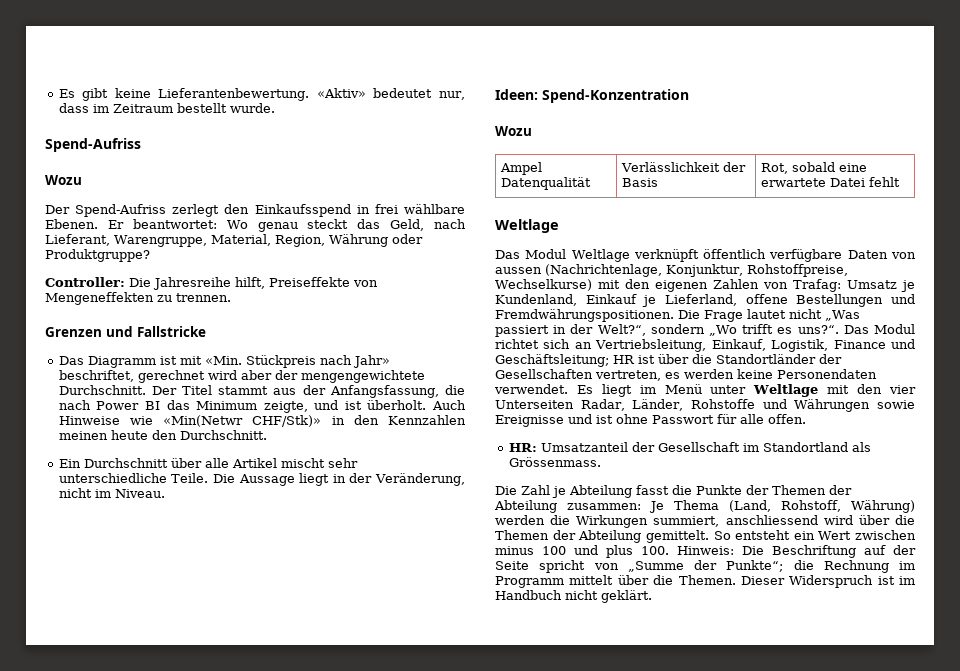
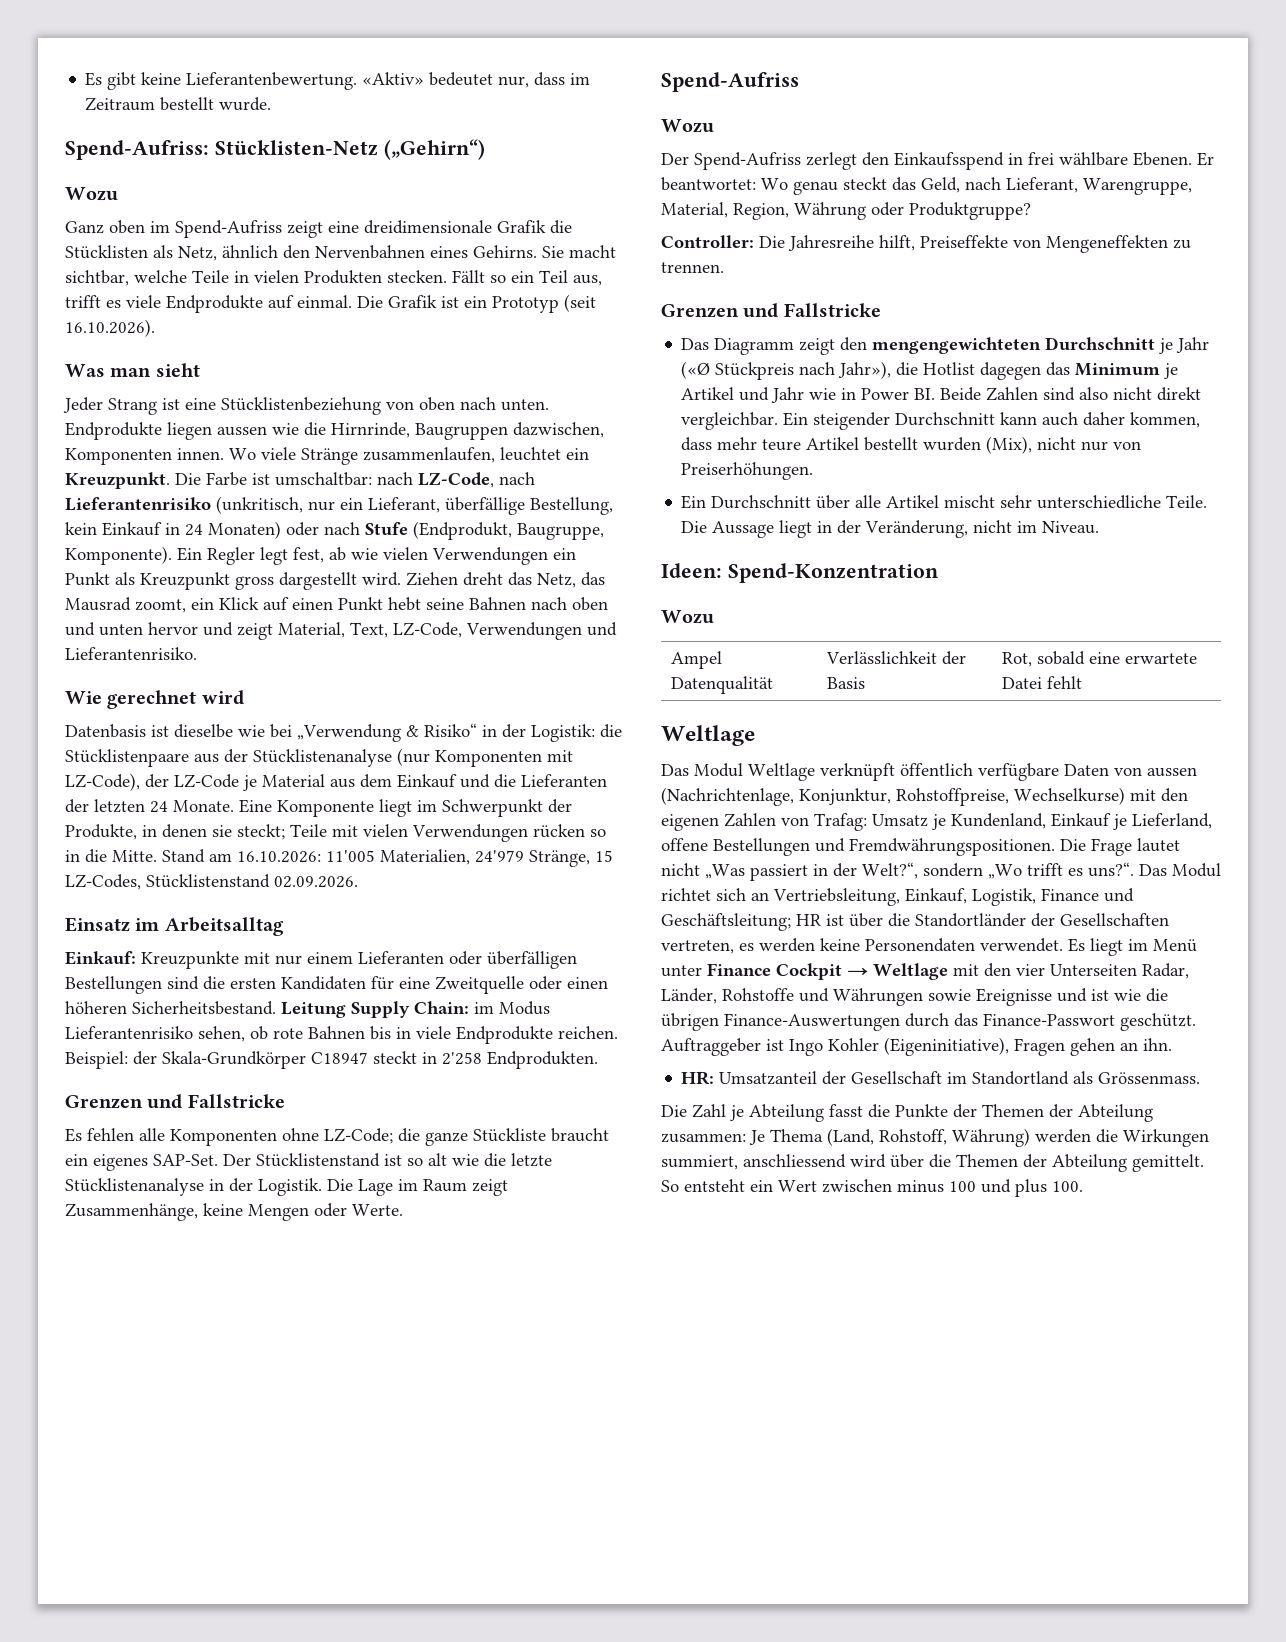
(275, 108) none -> [65,139,485,160] [65,187,118,201] [65,220,572,238] [65,245,616,261] [65,270,602,286] [65,294,596,313] [65,319,155,337] [65,363,200,377] [63,397,549,415] [65,422,604,440] [65,447,589,465] [65,472,535,489] [65,496,613,515] [65,521,604,540] [65,546,576,565] [65,572,605,590] [65,597,608,613] [65,622,617,640] [65,647,197,660] [65,690,244,709] [65,723,622,742] [65,748,573,767] [65,773,607,791] [65,799,572,817] [65,824,606,842] [65,849,613,867] [65,874,358,890] [65,917,284,936] [65,951,577,969] [65,976,608,994] [65,1001,550,1018] [65,1026,618,1044] [65,1051,598,1069] [65,1094,285,1109] [65,1128,609,1146] [65,1153,552,1171] [65,1178,508,1196] [65,1203,403,1221] // Spend-Aufriss: Stücklisten-Netz („Gehirn“) // Wozu // Ganz oben im Spend-Aufriss zeigt eine dreidimensionale Grafik die Stücklisten als Netz, ähnlich den Nervenbahnen eines Gehirns. Sie macht sichtbar, welche Teile in vielen Produkten stecken. Fällt so ein Teil aus, trifft es viele Endprodukte auf einmal. Die Grafik ist ein Prototyp (seit 16.10.2026). // Was man sieht // Jeder Strang ist eine Stücklistenbeziehung von oben nach unten. Endprodukte liegen aussen wie die Hirnrinde, Baugruppen dazwischen, Komponenten innen. Wo viele Stränge zusammenlaufen, leuchtet ein Kreuzpunkt. Die Farbe ist umschaltbar: nach LZ-Code, nach Lieferantenrisiko (unkritisch, nur ein Lieferant, überfällige Bestellung, kein Einkauf in 24 Monaten) oder nach Stufe (Endprodukt, Baugruppe, Komponente). Ein Regler legt fest, ab wie vielen Verwendungen ein Punkt als Kreuzpunkt gross dargestellt wird. Ziehen dreht das Netz, das Mausrad zoomt, ein Klick auf einen Punkt hebt seine Bahnen nach oben und unten hervor und zeigt Material, Text, LZ-Code, Verwendungen und Lieferantenrisiko. // Wie gerechnet wird // Datenbasis ist dieselbe wie bei „Verwendung & Risiko“ in der Logistik: die Stücklistenpaare aus der Stücklistenanalyse (nur Komponenten mit LZ-Code), der LZ-Code je Material aus dem Einkauf und die Lieferanten der letzten 24 Monate. Eine Komponente liegt im Schwerpunkt der Produkte, in denen sie steckt; Teile mit vielen Verwendungen rücken so in die Mitte. Stand am 16.10.2026: 11'005 Materialien, 24'979 Stränge, 15 LZ-Codes, Stücklistenstand 02.09.2026. // Einsatz im Arbeitsalltag // Einkauf: Kreuzpunkte mit nur einem Lieferanten oder überfälligen Bestellungen sind die ersten Kandidaten für eine Zweitquelle oder einen höheren Sicherheitsbestand. Leitung Supply Chain: im Modus Lieferantenrisiko sehen, ob rote Bahnen bis in viele Endprodukte reichen. Beispiel: der Skala-Grundkörper C18947 steckt in 2'258 Endprodukten. // Grenzen und Fallstricke // Es fehlen alle Komponenten ohne LZ-Code; die ganze Stückliste braucht ein eigenes SAP-Set. Der Stücklistenstand ist so alt wie die letzte Stücklistenanalyse in der Logistik. Die Lage im Raum zeigt Zusammenhänge, keine Mengen oder Werte.
[159,355,390,368] [58,370,425,383] [58,385,465,398] [58,400,466,413] [58,415,466,427] [58,430,267,440] ist mit «Min. Stückpreis nach Jahr» beschriftet, gerechnet wird aber der mengengewichtete Durchschnitt. Der Titel stammt aus der Anfangsfassung, die nach Power BI das Minimum zeigte, und ist überholt. Auch Hinweise wie «Min(Netwr CHF/Stk)» in den Kennzahlen meinen heute den Durchschnitt. -> [799,337,1210,355] [681,361,1179,380] [681,387,1202,403] [681,412,1201,430] [681,436,1142,454] [681,462,814,480] zeigt den mengengewichteten Durchschnitt je Jahr («Ø Stückpreis nach Jahr»), die Hotlist dagegen das Minimum je Artikel und Jahr wie in Power BI. Beide Zahlen sind also nicht direkt vergleichbar. Ein steigender Durchschnitt kann auch daher kommen, dass mehr teure Artikel bestellt wurden (Mix), nicht nur von Preiserhöhungen.
(747, 389) none -> [707,963,868,980] Finance Cockpit →
[616,414,806,424] ohne Passwort für alle offen. -> [1114,988,1168,1002] [661,1013,1196,1031] [661,1037,1172,1056] wie die übrigen Finance-Auswertungen durch das Finance-Passwort geschützt. Auftraggeber ist Ingo Kohler (Eigeninitiative), Fragen gehen an ihn.
[677,545,916,558] [495,560,915,573] [495,575,915,588] [495,590,652,603] Hinweis: Die Beschriftung auf der Seite spricht von „Summe der Punkte“; die Rechnung im Programm mittelt über die Themen. Dieser Widerspruch ist im Handbuch nicht geklärt. -> (1083, 1186) none

